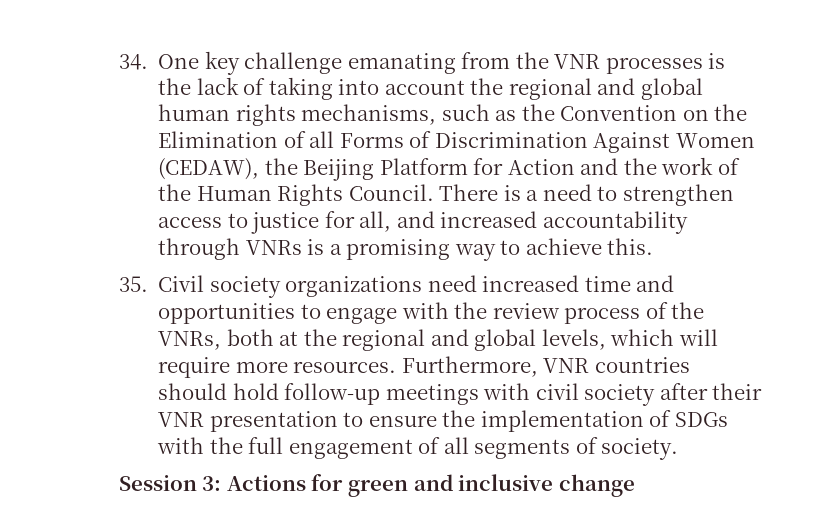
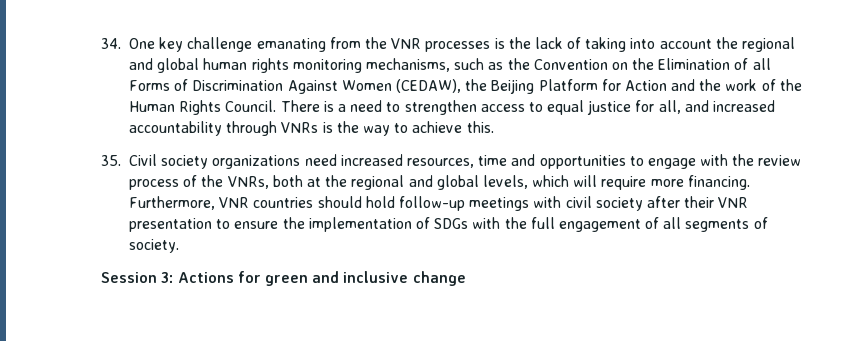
(296, 115) none -> [292,59,362,73] monitoring
(248, 220) none -> [547,100,585,115] equal
[329,239,451,260] a promising -> [336,121,359,133] the
(580, 283) none -> [406,158,474,168] resources,
[293,361,397,373] resources. -> [687,175,750,190] financing.

